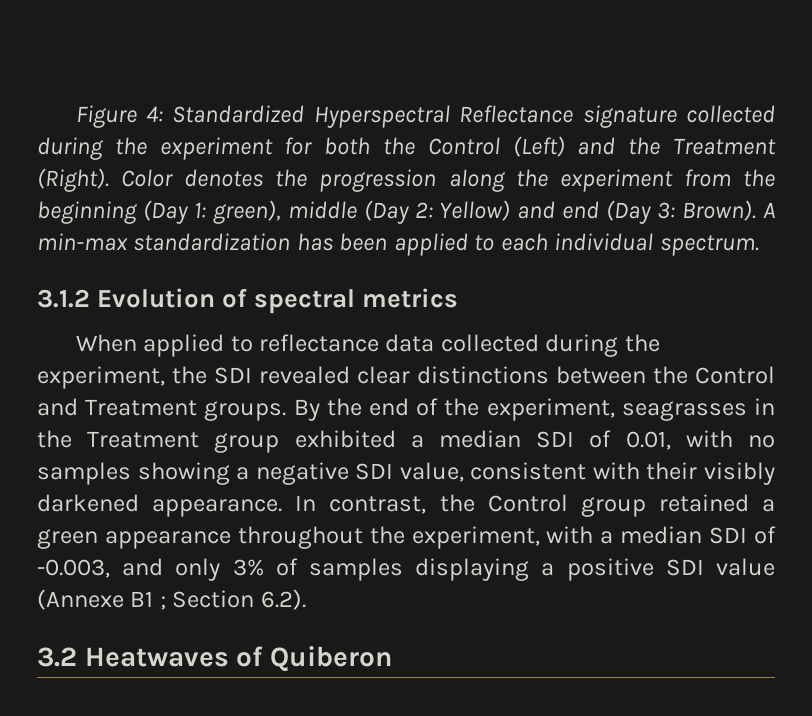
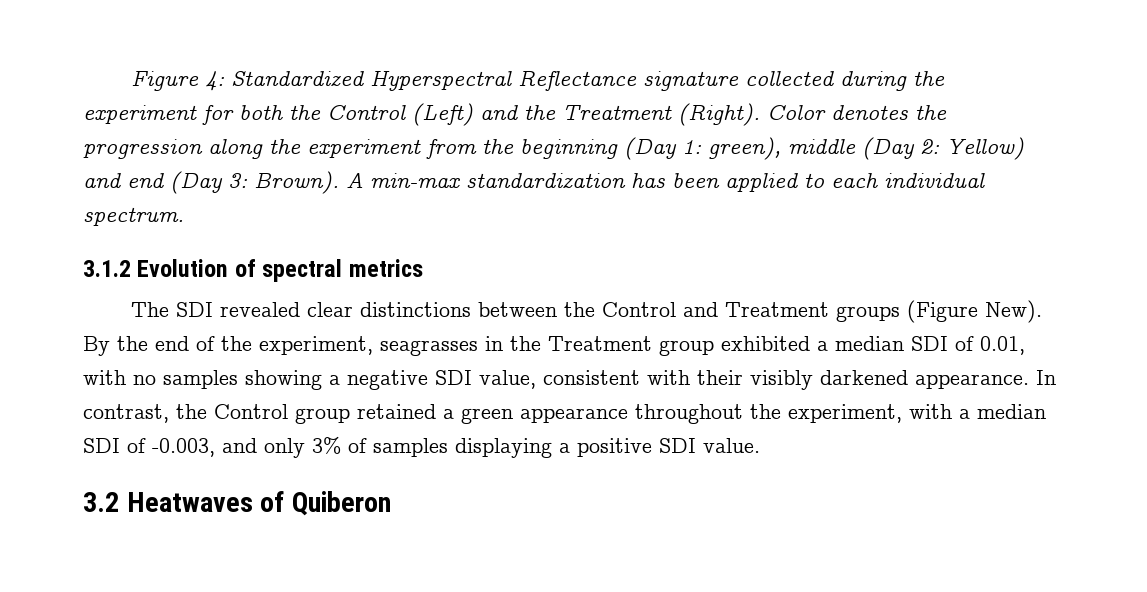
[75,334,660,357] [37,366,207,389] When applied to reflectance data collected during the experiment, the -> [131,302,170,317] The
[204,401,287,421] groups. -> [836,300,1043,323] groups (Figure New).
[716,558,775,576] [37,589,306,610] value (Annexe B1 ; Section 6.2). -> [703,438,760,453] value.

